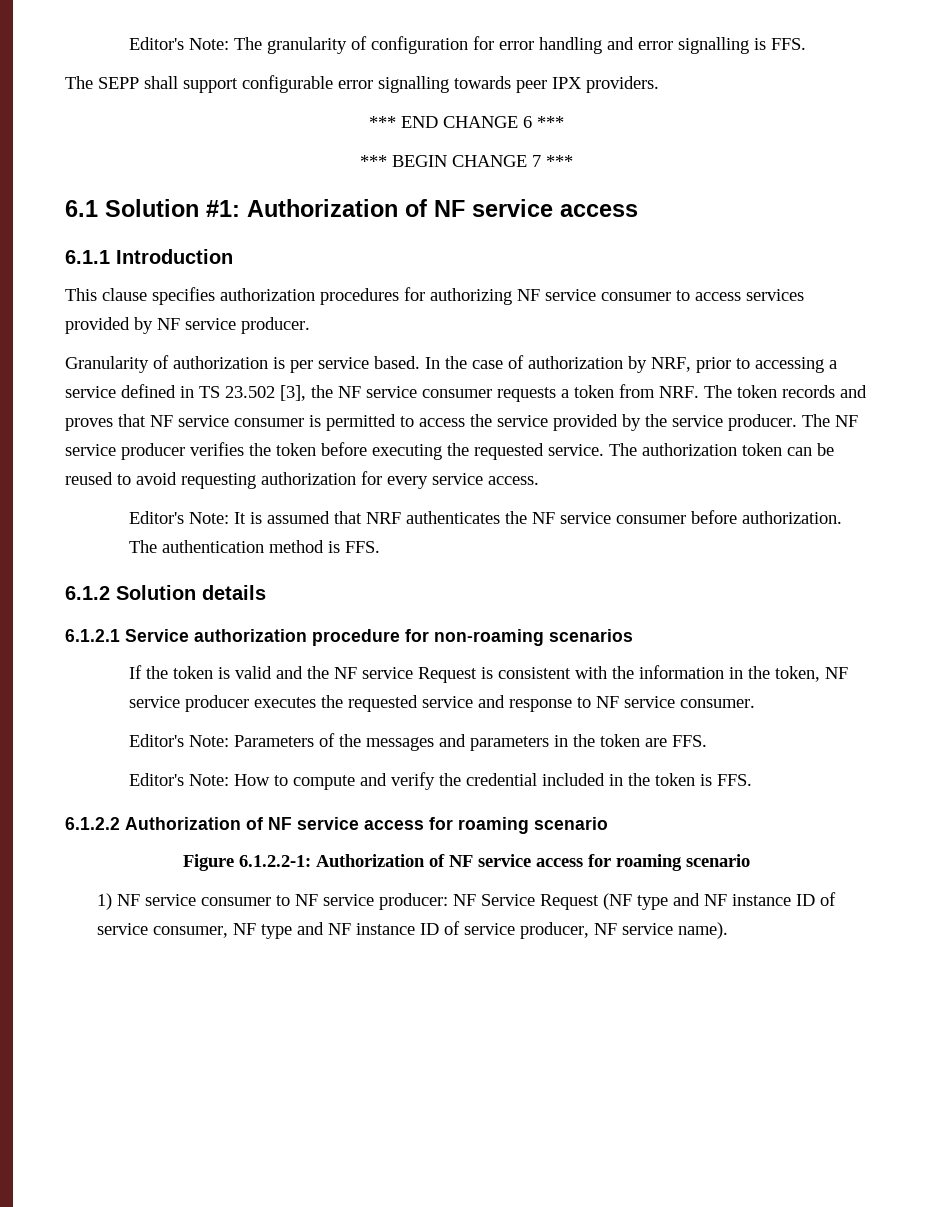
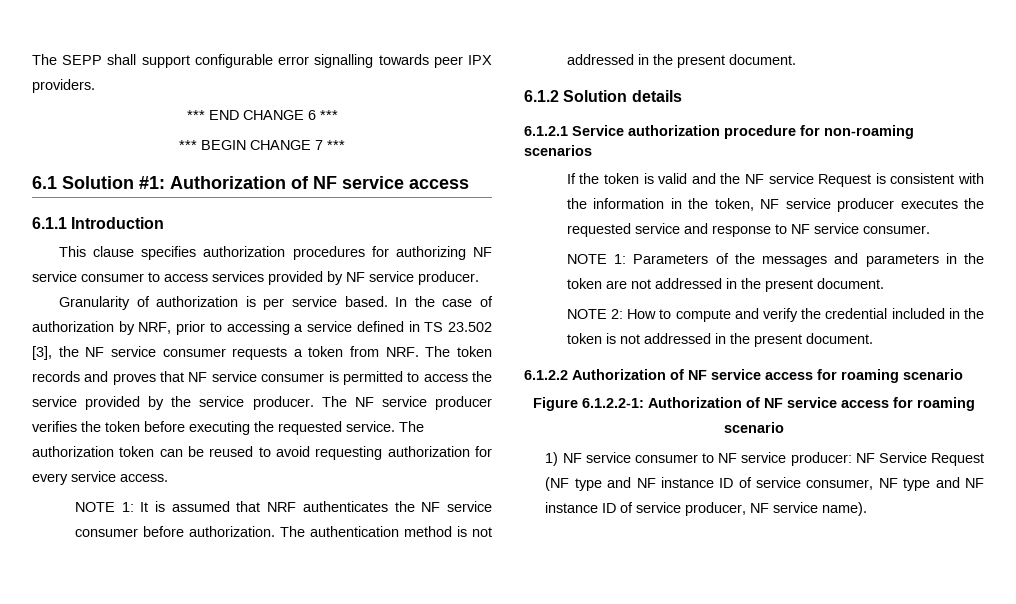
[129,36,807,54] Editor's Note: The granularity of configuration for error handling and error signalling is FFS. // -> (32, 59) none
[129,511,230,524] Editor's Note: -> [74,502,134,512] NOTE 1:
[345,541,381,553] FFS. -> [472,527,493,537] [566,54,796,68] not addressed in the present document.
[129,734,230,747] Editor's Note: -> [566,254,627,264] NOTE 1:
[672,735,708,747] [129,773,230,786] FFS. // Editor's Note: -> [630,278,884,292] [566,309,624,319] not addressed in the present document. // NOTE 2:
[717,774,753,786] FFS. -> [619,333,873,347] not addressed in the present document.

